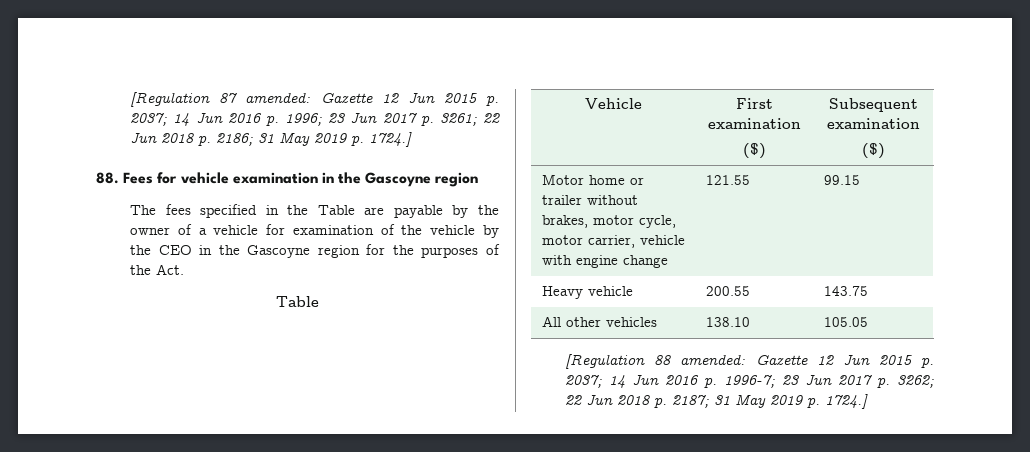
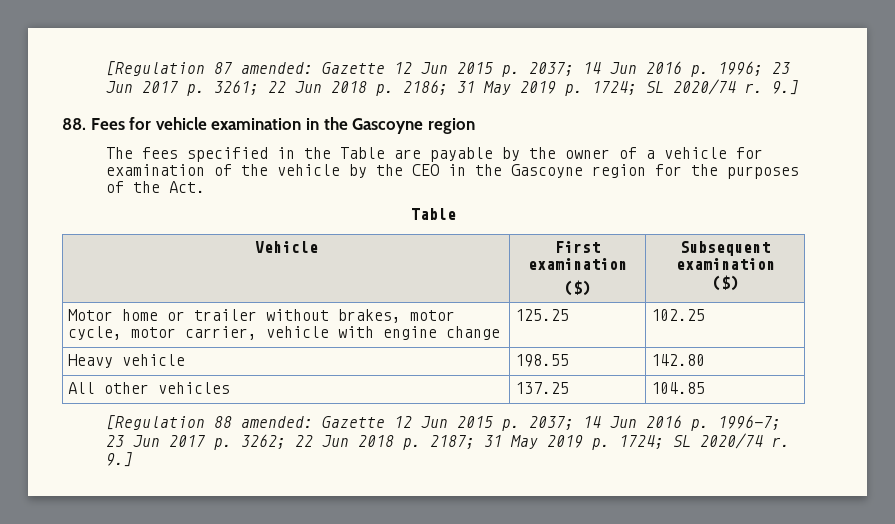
[369,132,413,147] 1724.] -> [592,79,800,95] 1724; SL 2020/74 r. 9.]
[705,175,750,185] [823,175,860,185] 121.55 | 99.15 -> [515,309,570,321] [651,309,706,321] 125.25 | 102.25
[705,286,750,296] [823,286,868,296] 200.55 | 143.75 -> [515,354,570,367] [651,354,706,366] 198.55 | 142.80
[705,317,750,327] [823,317,868,327] 138.10 | 105.05 -> [515,382,570,394] [651,382,706,394] 137.25 | 104.85
[825,394,869,409] 1724.] -> [619,433,791,449] [106,452,134,467] 1724; SL 2020/74 r. 9.]

